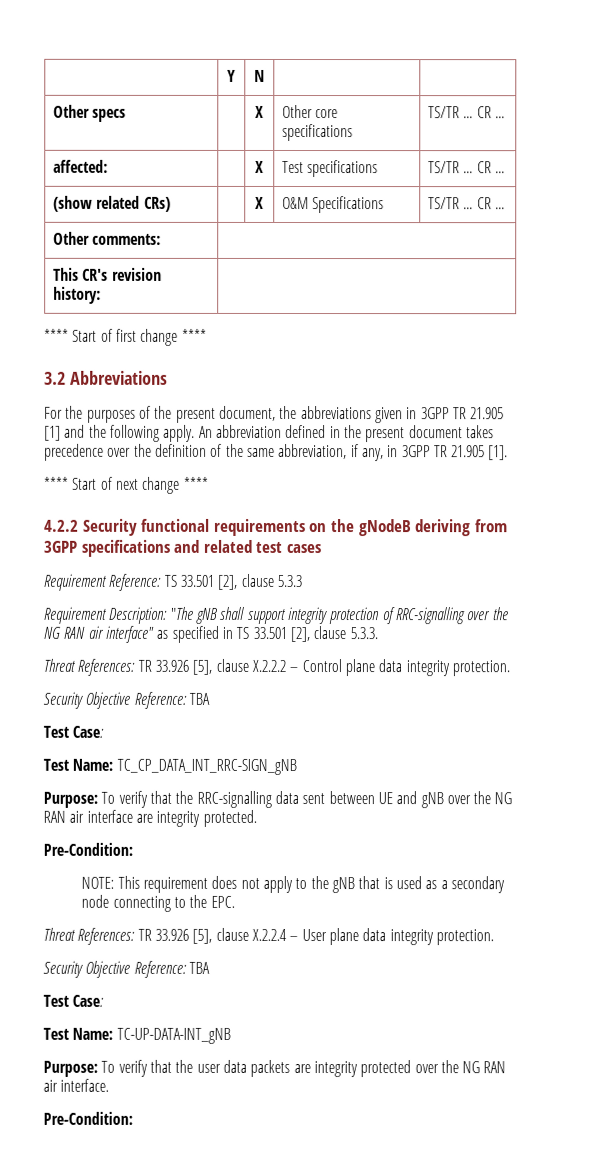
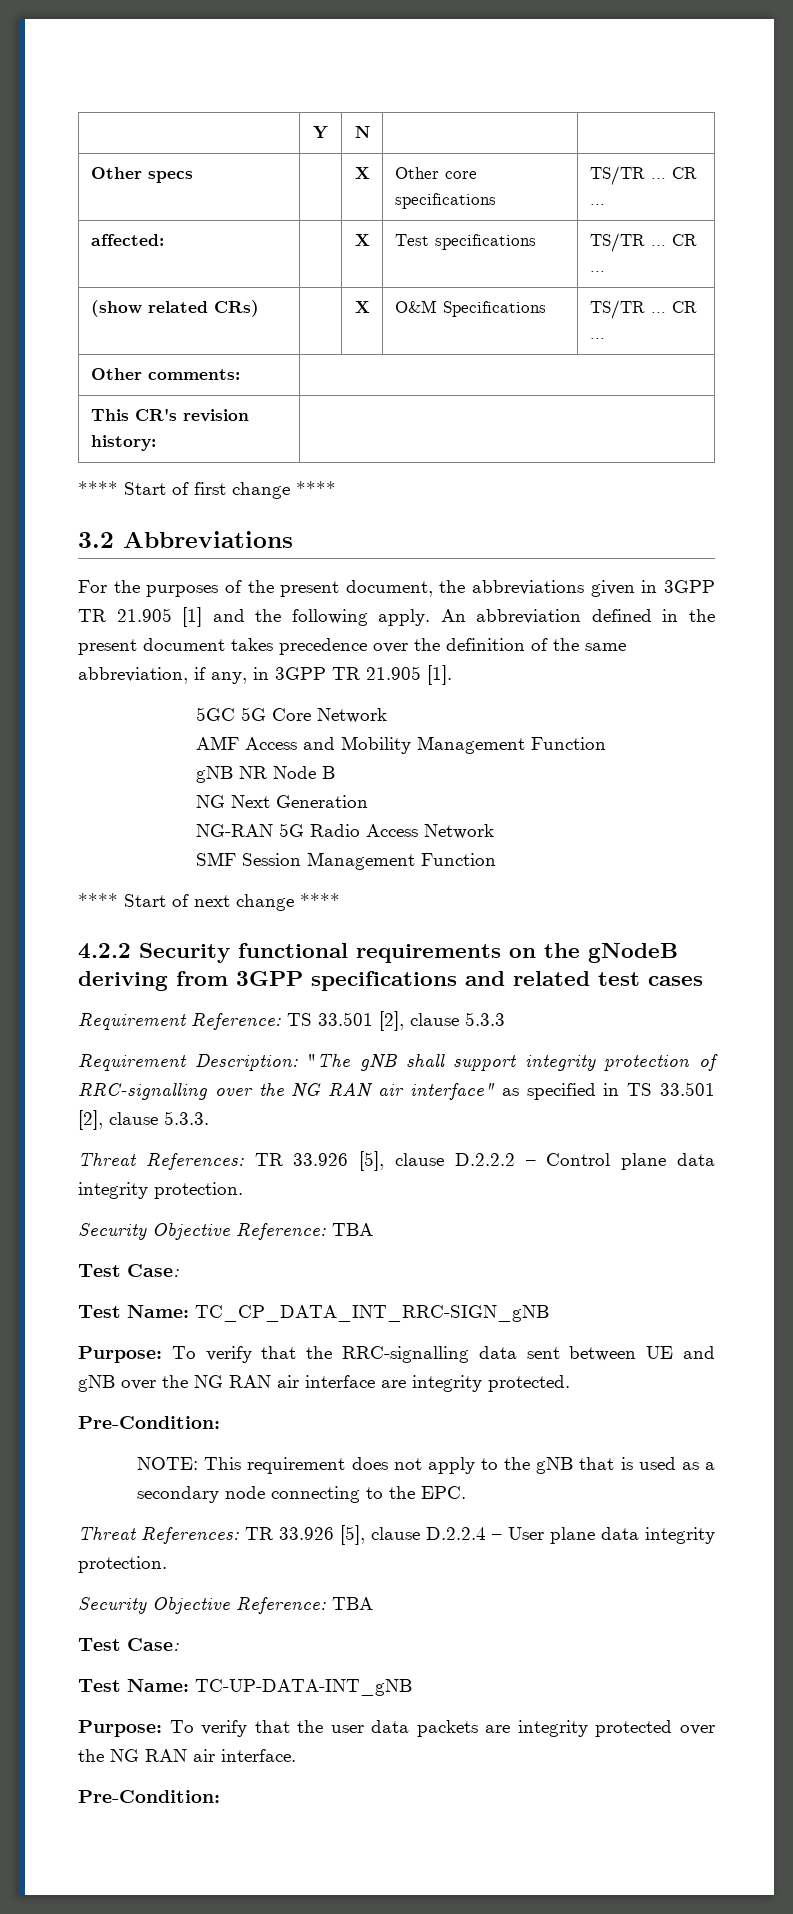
(509, 453) none -> [196,707,388,723] [196,736,607,754] [196,766,336,783] [196,795,369,808] [196,823,495,839] [196,852,497,870] // 5GC 5G Core Network // AMF Access and Mobility Management Function // gNB NR Node B // NG Next Generation // NG-RAN 5G Radio Access Network // SMF Session Management Function
[251,659,286,672] X.2.2.2 -> [454,1153,515,1166] D.2.2.2
[251,928,287,941] X.2.2.4 -> [426,1527,486,1540] D.2.2.4

